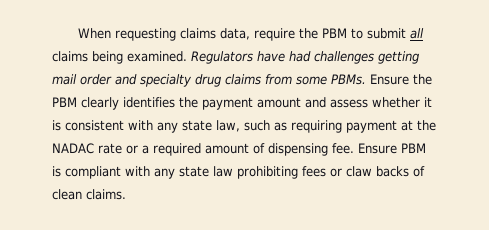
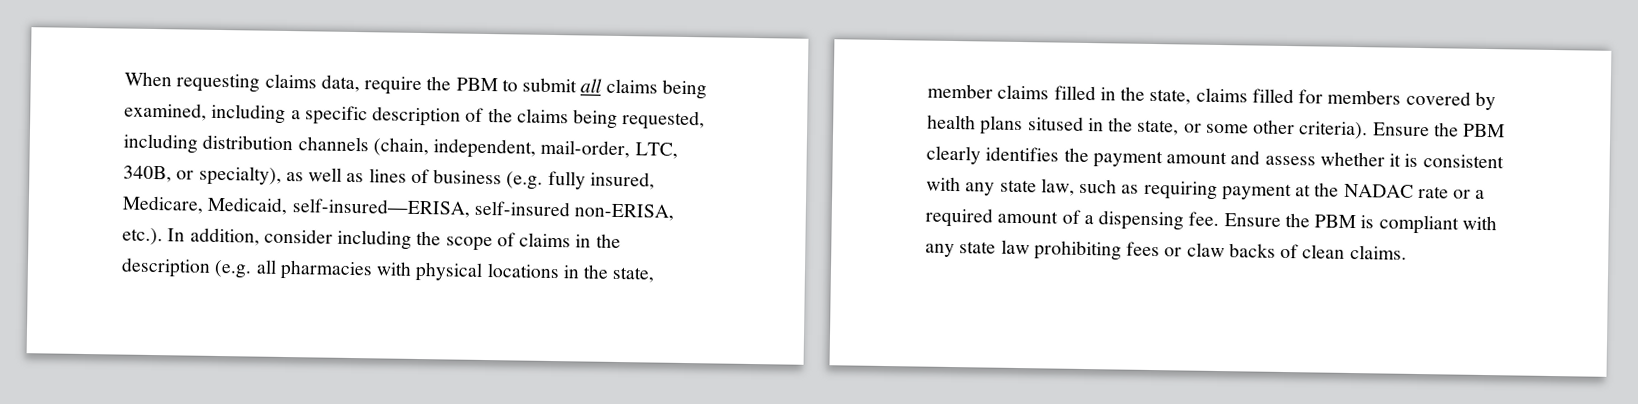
[127,51,419,64] [52,74,366,87] examined. Regulators have had challenges getting mail order and specialty drug claims from some PBMs. -> [124,102,706,131] [123,133,678,159] [123,165,655,190] [122,195,675,221] [122,227,621,252] [121,257,655,283] [927,83,1496,111] [927,114,1369,140] examined, including a specific description of the claims being requested, including distribution channels (chain, independent, mail-order, LTC, 340B, or specialty), as well as lines of business (e.g. fully insured, Medicare, Medicaid, self-insured—ERISA, self-insured non-ERISA, etc.). In addition, consider including the scope of claims in the description (e.g. all pharmacies with physical locations in the state, member claims filled in the state, claims filled for members covered by health plans sitused in the state, or some other criteria).
(265, 148) none -> [1083,214,1094,225] a
(397, 148) none -> [1284,212,1310,228] the

